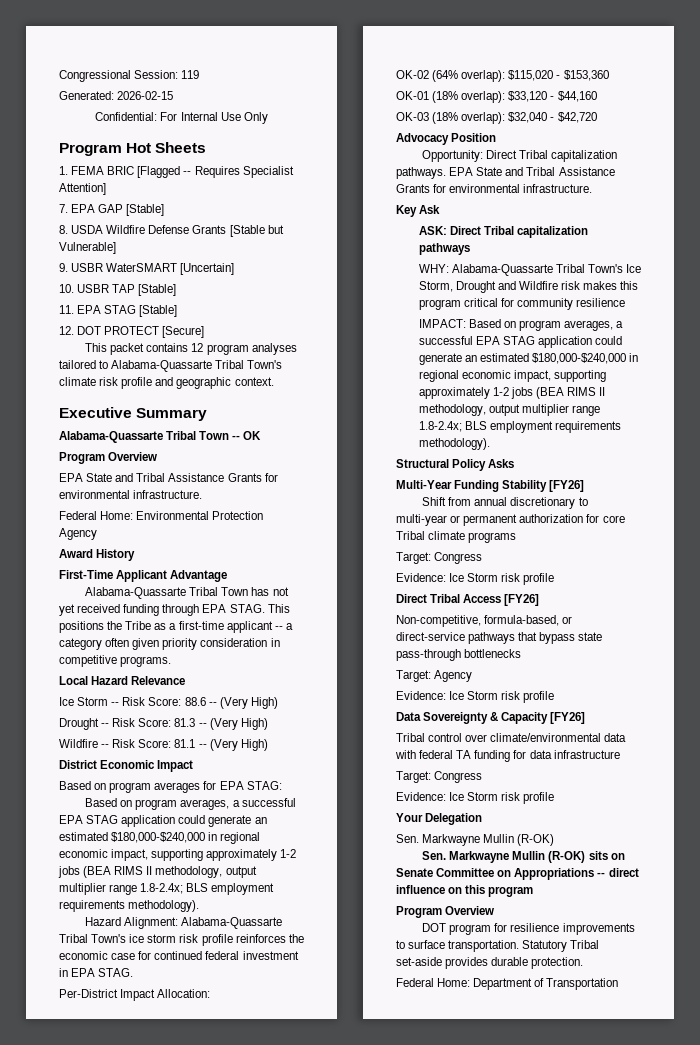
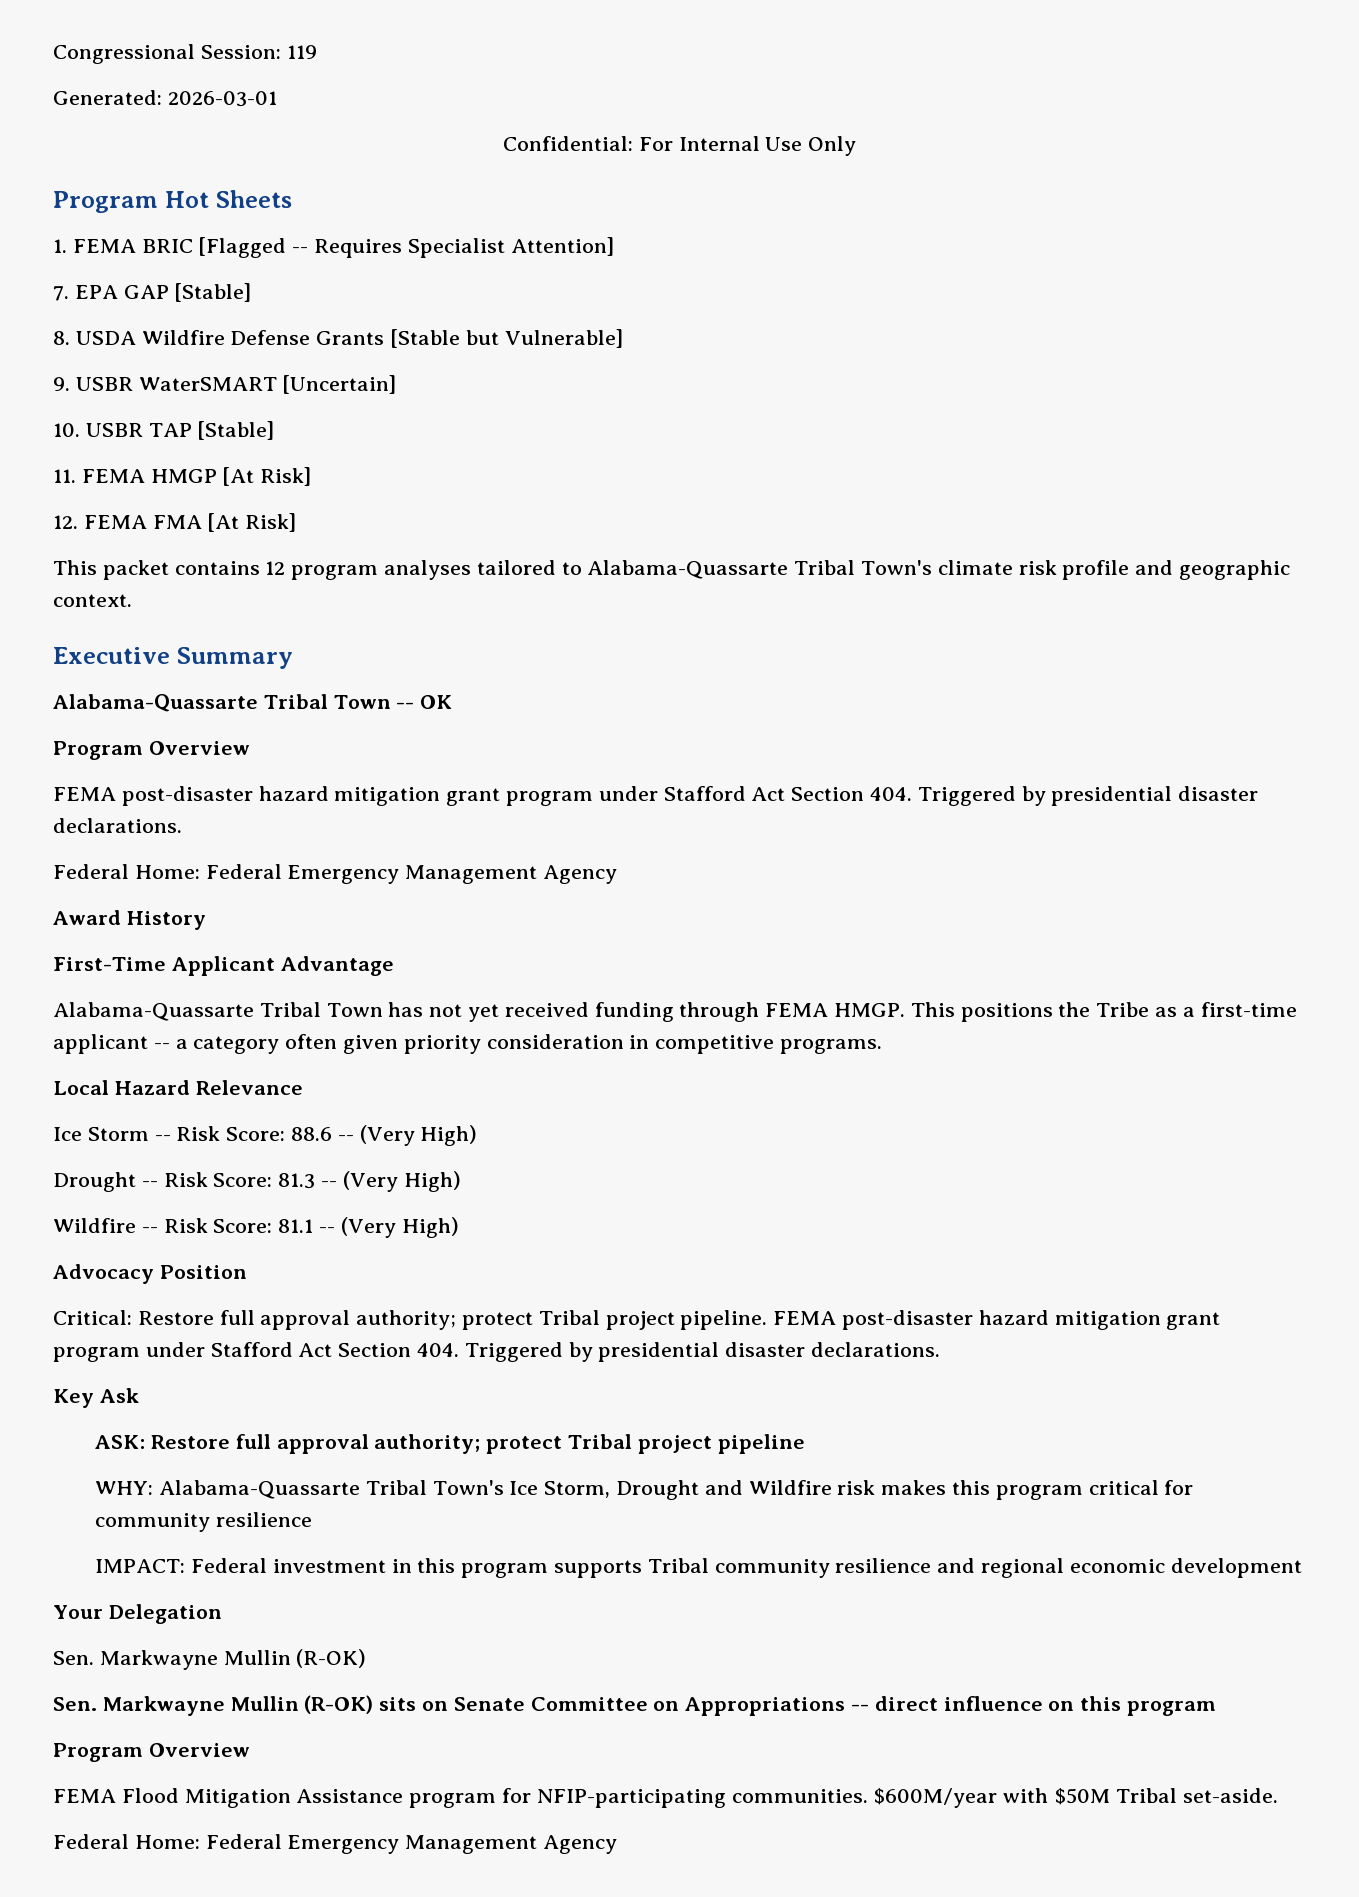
[117,91,174,100] 2026-02-15 -> [167,91,277,107] 2026-03-01
[77,305,178,317] [59,326,205,338] EPA STAG [Stable] // 12. DOT PROTECT [Secure] -> [81,467,312,486] [53,513,297,532] FEMA HMGP [At Risk] // 12. FEMA FMA [At Risk]
[59,473,278,482] [59,490,203,499] [59,511,264,520] EPA State and Tribal Assistance Grants for environmental infrastructure. // Federal Home: Environmental Protection -> [53,786,1259,806] [53,818,182,833] [53,864,538,884] FEMA post-disaster hazard mitigation grant program under Stafford Act Section 404. Triggered by presidential disaster declarations. // Federal Home: Federal Emergency Management
[202,604,265,613] EPA STAG. -> [765,1003,906,1017] FEMA HMGP.
[59,760,194,772] [59,781,282,793] [85,798,296,810] [59,815,267,827] [59,832,261,844] [59,849,297,861] [58,866,257,878] [59,883,275,895] [59,900,200,912] [85,917,283,929] [59,934,304,946] [59,951,299,960] [59,968,134,977] [59,989,211,1001] [396,70,609,82] [396,91,597,103] [396,112,597,124] [396,133,497,145] [422,150,618,162] [396,167,615,179] [396,184,593,193] [396,205,441,217] [418,226,588,238] [418,243,470,255] District Economic Impact // Based on program averages for EPA STAG: // Based on program averages, a successful EPA STAG application could generate an estimated $180,000-$240,000 in regional economic impact, supporting approximately 1-2 jobs (BEA RIMS II methodology, output multiplier range 1.8-2.4x; BLS employment requirements methodology). // Hazard Alignment: Alabama-Quassarte Tribal Town's ice storm risk profile reinforces the economic case for continued federal investment in EPA STAG. // Per-District Impact Allocation: // OK-02 (64% overlap): $115,020 - $153,360 // OK-01 (18% overlap): $33,120 - $44,160 // OK-03 (18% overlap): $32,040 - $42,720 // Advocacy Position // Opportunity: Direct Tribal capitalization pathways. EPA State and Tribal Assistance Grants for environmental infrastructure. // Key Ask // ASK: Direct Tribal capitalization pathways -> [53,1264,247,1284] [53,1310,1221,1330] [53,1342,941,1362] [53,1388,139,1408] [95,1434,805,1454] Advocacy Position // Critical: Restore full approval authority; protect Tribal project pipeline. FEMA post-disaster hazard mitigation grant program under Stafford Act Section 404. Triggered by presidential disaster declarations. // Key Ask // ASK: Restore full approval authority; protect Tribal project pipeline
[468,319,624,331] [418,336,622,348] [418,353,638,365] [418,370,606,382] [418,387,606,399] [418,404,600,416] [418,421,621,433] [418,438,490,450] [396,459,515,471] [396,480,585,492] [422,497,588,509] [396,514,625,526] [396,531,517,543] [396,552,483,564] [396,573,555,585] [396,594,540,606] [396,615,573,627] [396,632,603,644] [396,649,522,661] [396,670,473,682] [396,691,555,703] [396,712,586,724] [396,733,627,742] [395,750,620,762] [396,771,483,783] [396,792,555,804] Based on program averages, a successful EPA STAG application could generate an estimated $180,000-$240,000 in regional economic impact, supporting approximately 1-2 jobs (BEA RIMS II methodology, output multiplier range 1.8-2.4x; BLS employment requirements methodology). // Structural Policy Asks // Multi-Year Funding Stability [FY26] // Shift from annual discretionary to multi-year or permanent authorization for core Tribal climate programs // Target: Congress // Evidence: Ice Storm risk profile // Direct Tribal Access [FY26] // Non-competitive, formula-based, or direct-service pathways that bypass state pass-through bottlenecks // Target: Agency // Evidence: Ice Storm risk profile // Data Sovereignty & Capacity [FY26] // Tribal control over climate/environmental data with federal TA funding for data infrastructure // Target: Congress // Evidence: Ice Storm risk profile -> [190,1558,1302,1578] Federal investment in this program supports Tribal community resilience and regional economic development
[422,923,635,935] [396,940,600,952] [396,957,584,969] [396,978,619,990] DOT program for resilience improvements to surface transportation. Statutory Tribal set-aside provides durable protection. // Federal Home: Department of Transportation -> [53,1788,1278,1808] [53,1834,617,1854] FEMA Flood Mitigation Assistance program for NFIP-participating communities. $600M/year with $50M Tribal set-aside. // Federal Home: Federal Emergency Management Agency

